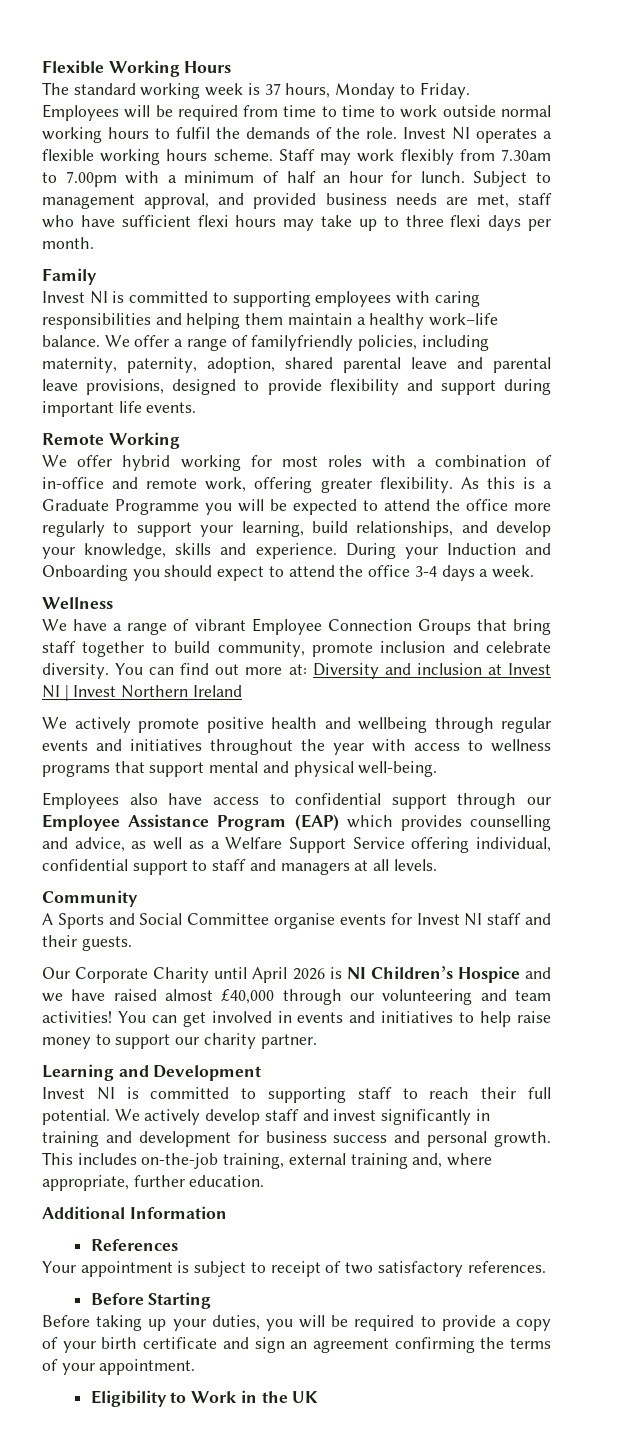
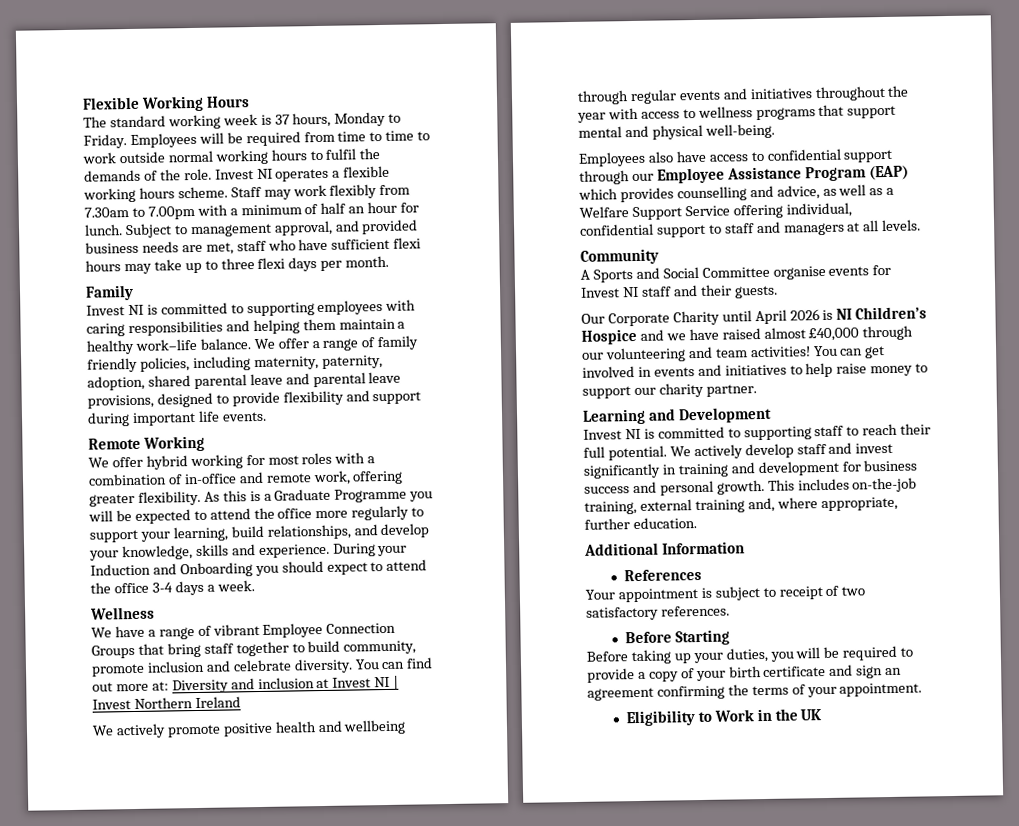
[251,335,354,351] familyfriendly -> [377,335,419,351] [87,357,138,373] family friendly

